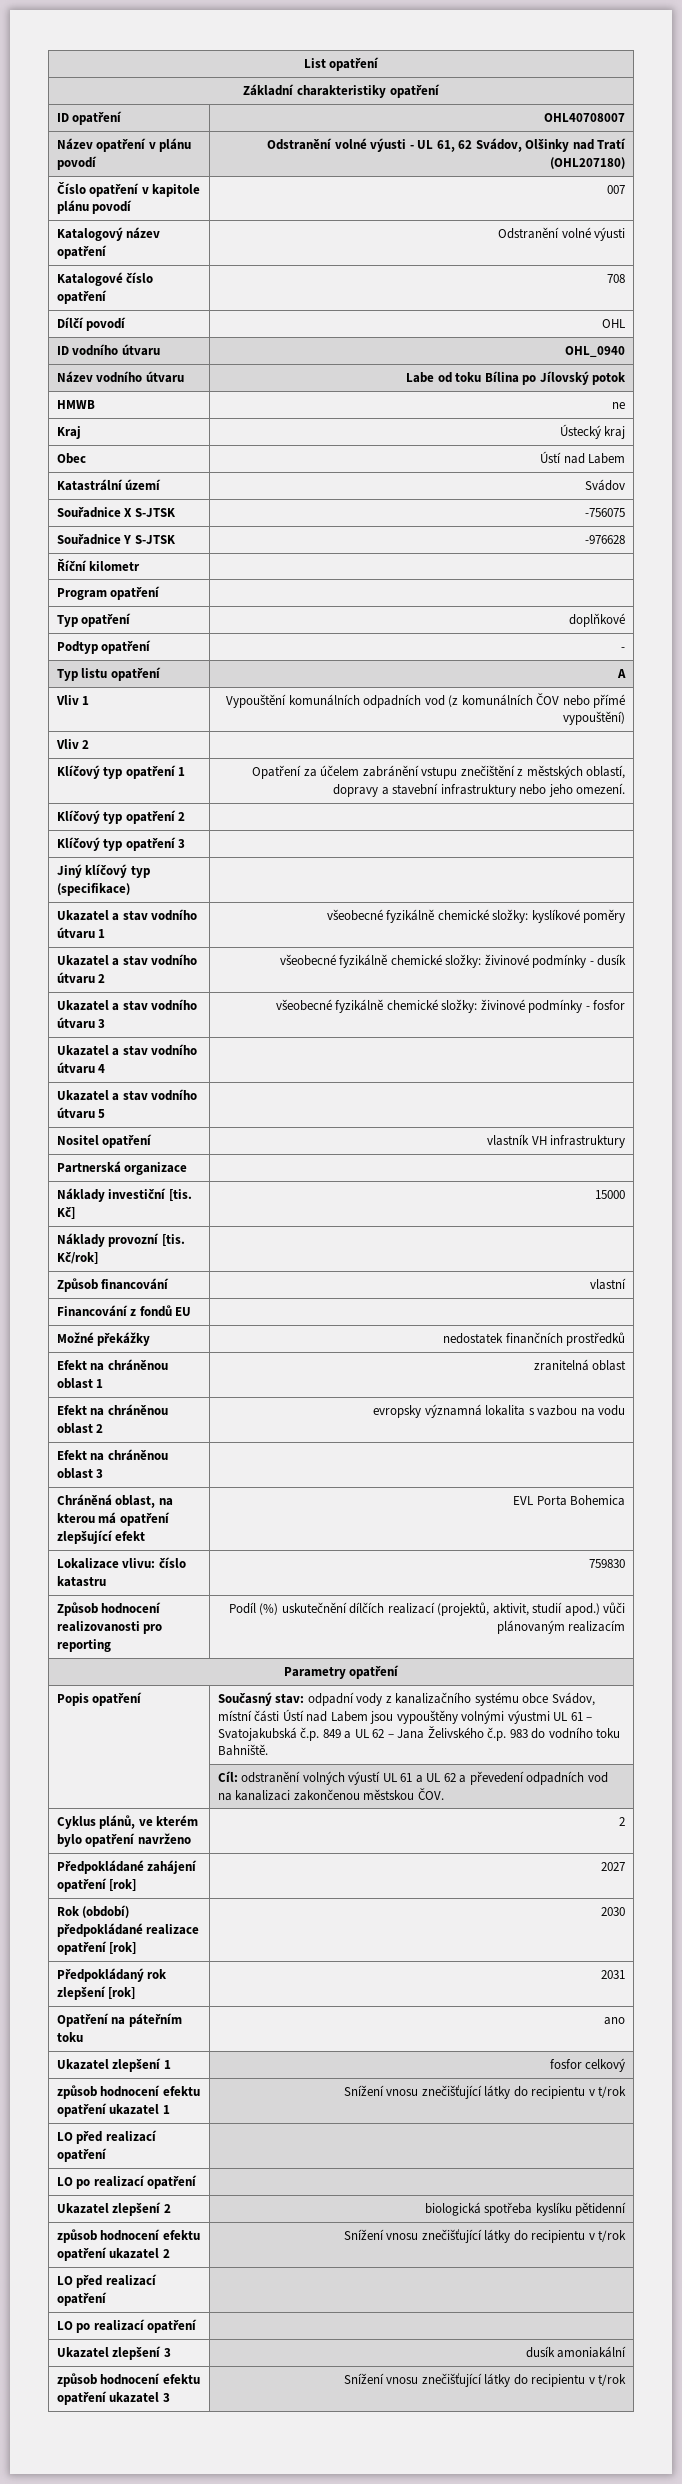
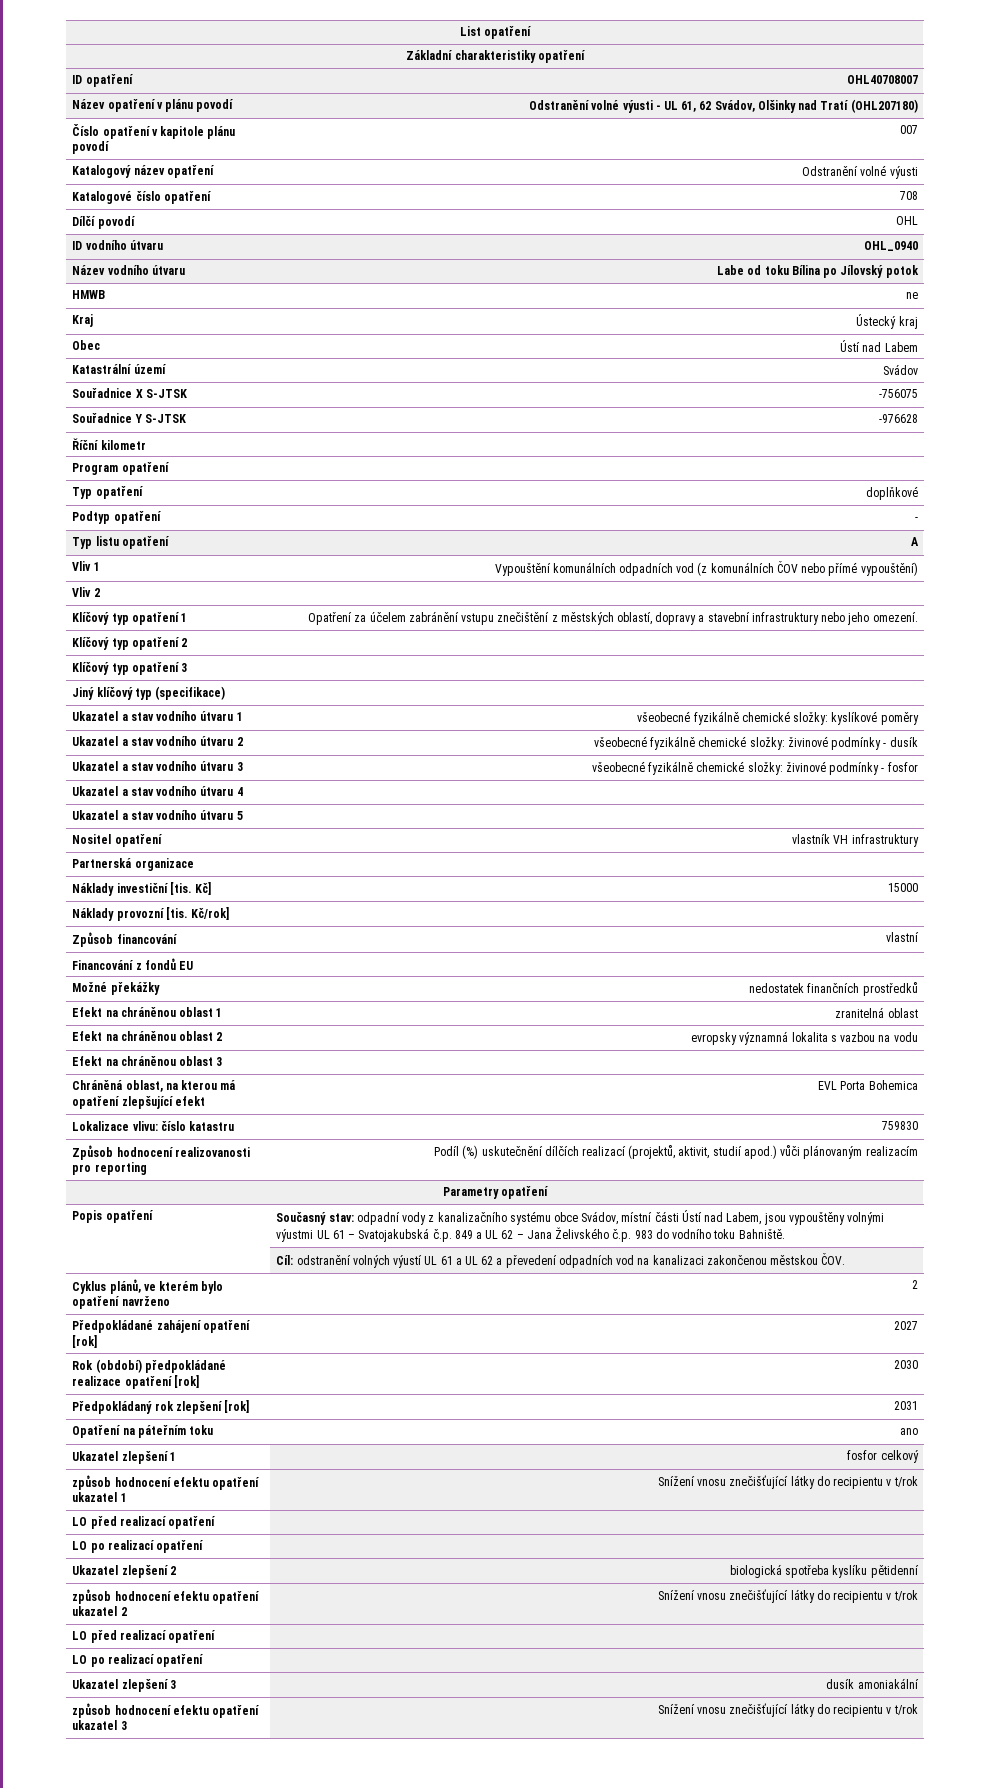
[330,1711,368,1722] Labem -> [726,1212,762,1225] Labem,

